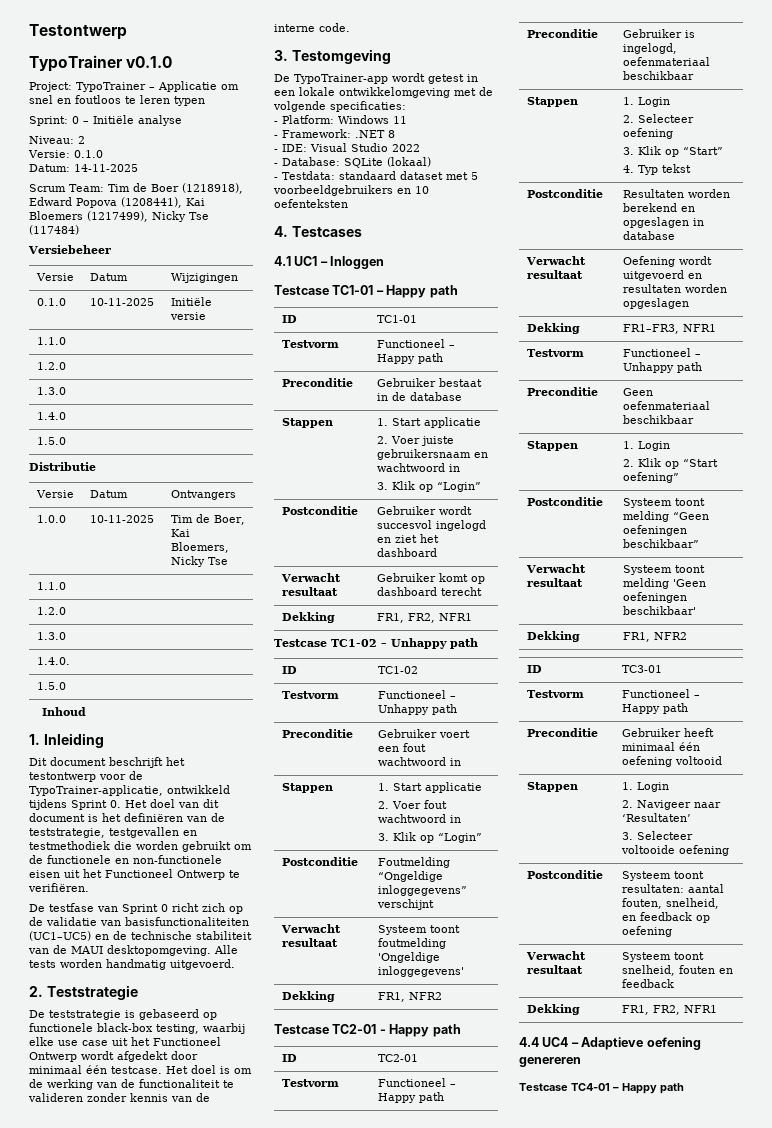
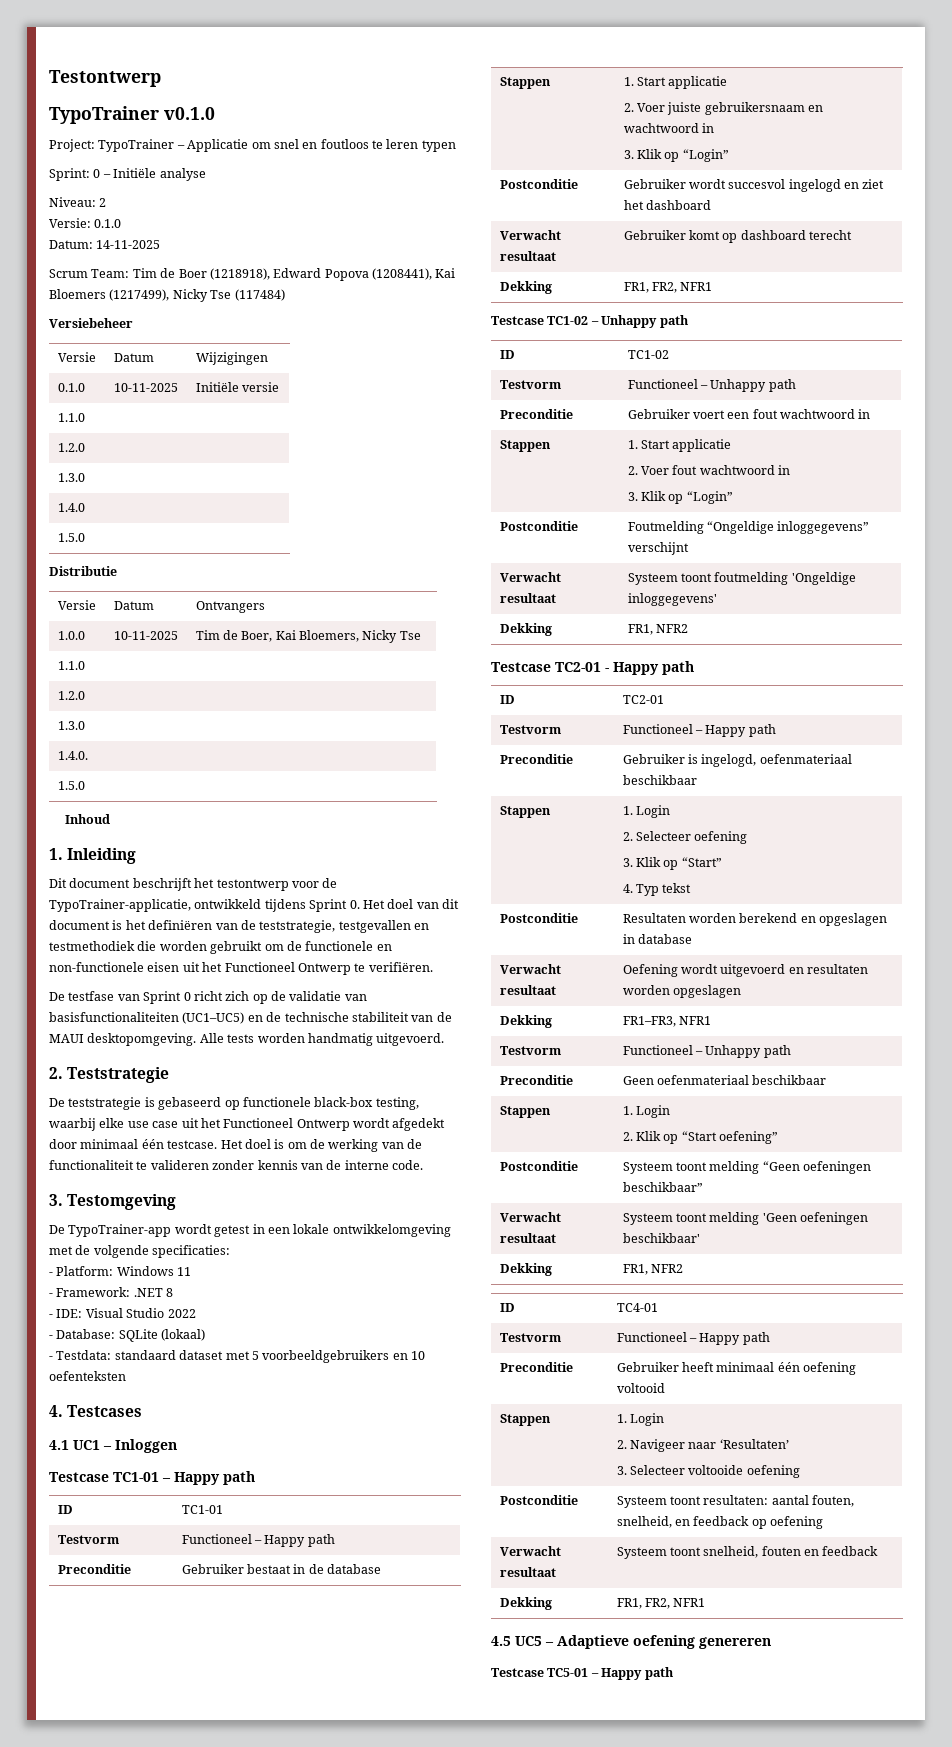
[621,665,662,673] TC3-01 -> [616,1303,658,1312] TC4-01
[519,1037,569,1047] 4.4 UC4 -> [491,1636,542,1646] 4.5 UC5
[571,1083,610,1091] TC4-01 -> [547,1668,589,1677] TC5-01

